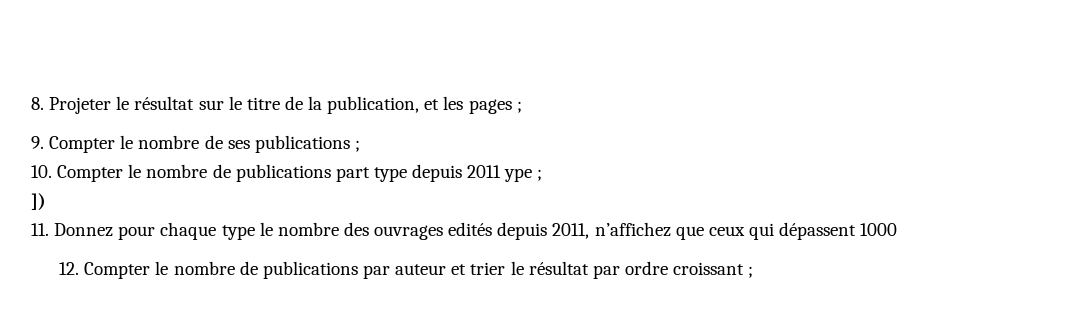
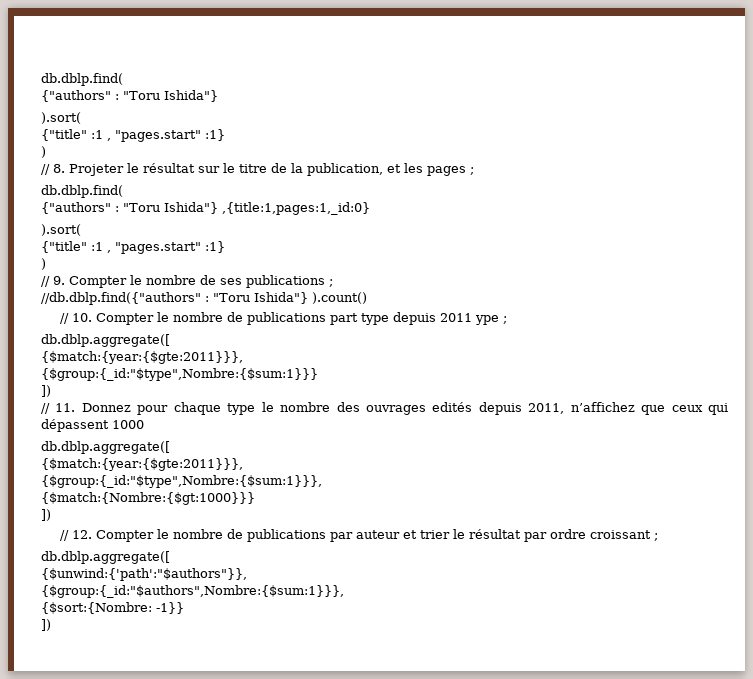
(31, 103) none -> [41,73,123,86] [41,90,218,102] [41,112,81,124] [41,129,225,142] [41,146,46,158] [41,164,50,175] db.dblp.find( // {"authors" : "Toru Ishida"} // ).sort( // {"title" :1 , "pages.start" :1} // ) // //
(522, 107) none -> [41,185,123,198] [41,202,370,215] [41,224,81,236] [41,241,225,254] [41,258,46,270] [41,276,50,287] db.dblp.find( // {"authors" : "Toru Ishida"} ,{title:1,pages:1,_id:0} // ).sort( // {"title" :1 , "pages.start" :1} // ) // //
(360, 146) none -> [41,292,367,305] [60,313,70,324] //db.dblp.find({"authors" : "Toru Ishida"} ).count() // //
[31,193,46,211] // ]) // -> [41,334,170,347] [41,351,243,364] [41,368,318,381] [41,385,51,397] [41,403,50,414] // db.dblp.aggregate([ // {$match:{year:{$gte:2011}}}, // {$group:{_id:"$type",Nombre:{$sum:1}}} // ]) // //
(898, 229) none -> [41,441,170,454] [41,458,243,471] [41,475,322,488] [41,492,255,505] [41,509,51,521] [60,530,70,541] db.dblp.aggregate([ // {$match:{year:{$gte:2011}}}, // {$group:{_id:"$type",Nombre:{$sum:1}}}, // {$match:{Nombre:{$gt:1000}}} // ]) // //
(754, 272) none -> [41,551,170,564] [41,568,247,581] [41,585,344,598] [41,602,184,614] [41,619,51,631] // db.dblp.aggregate([ // {$unwind:{'path':"$authors"}}, // {$group:{_id:"$authors",Nombre:{$sum:1}}}, // {$sort:{Nombre: -1}} // ])

